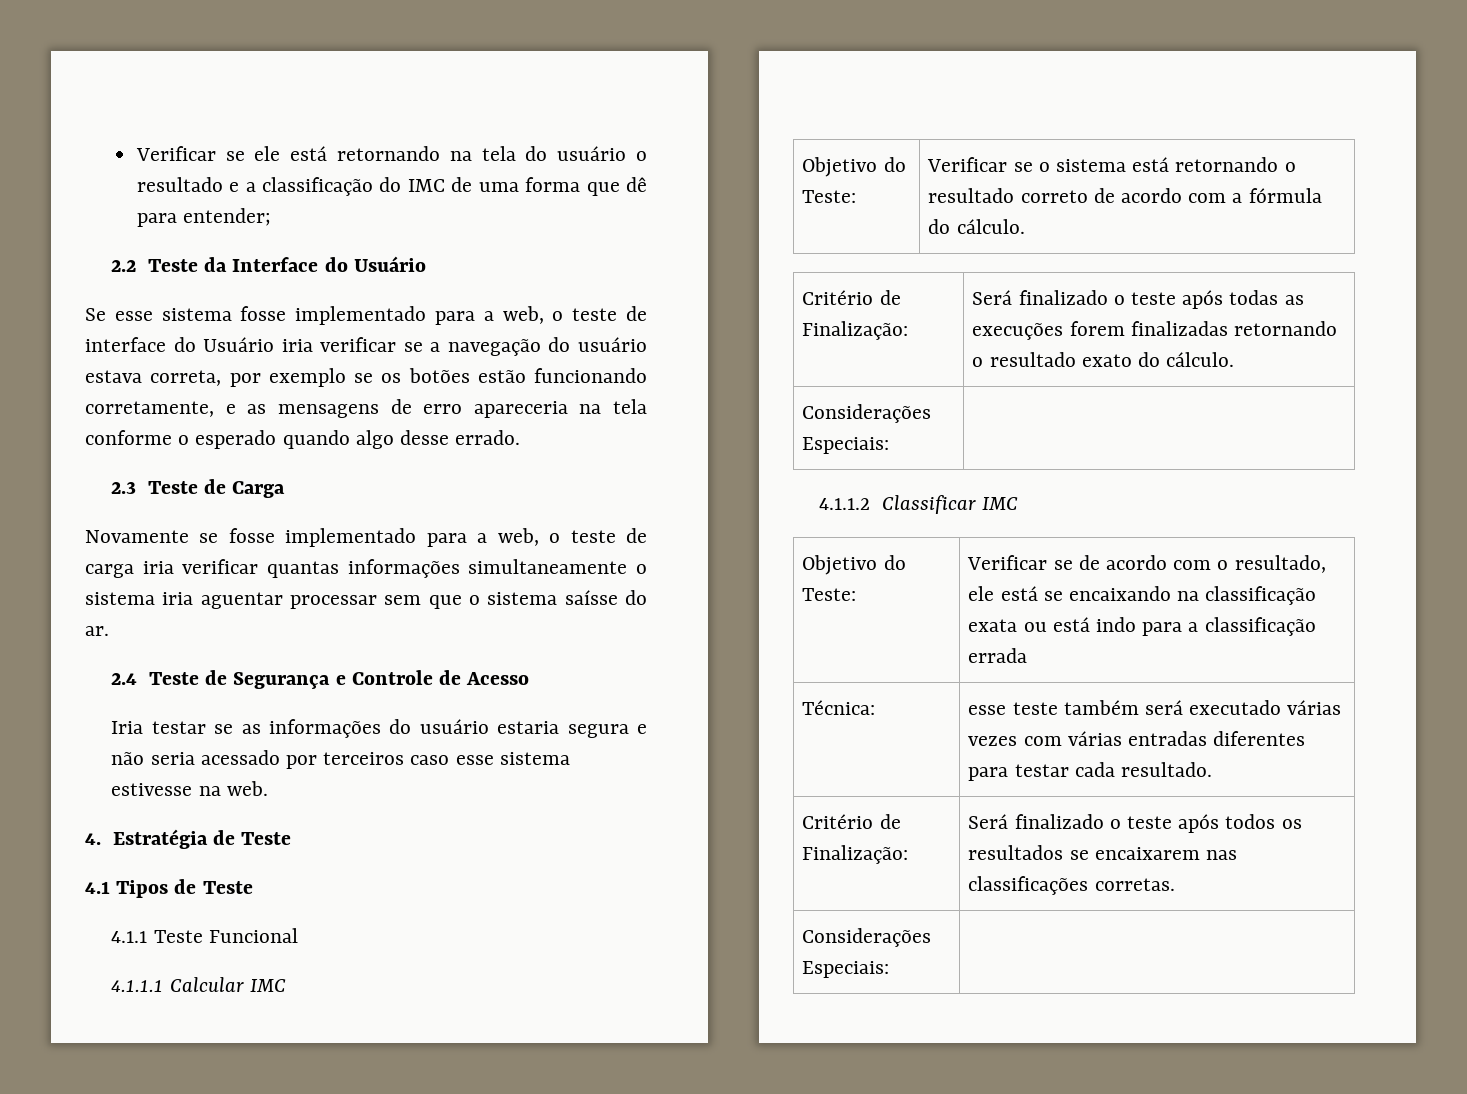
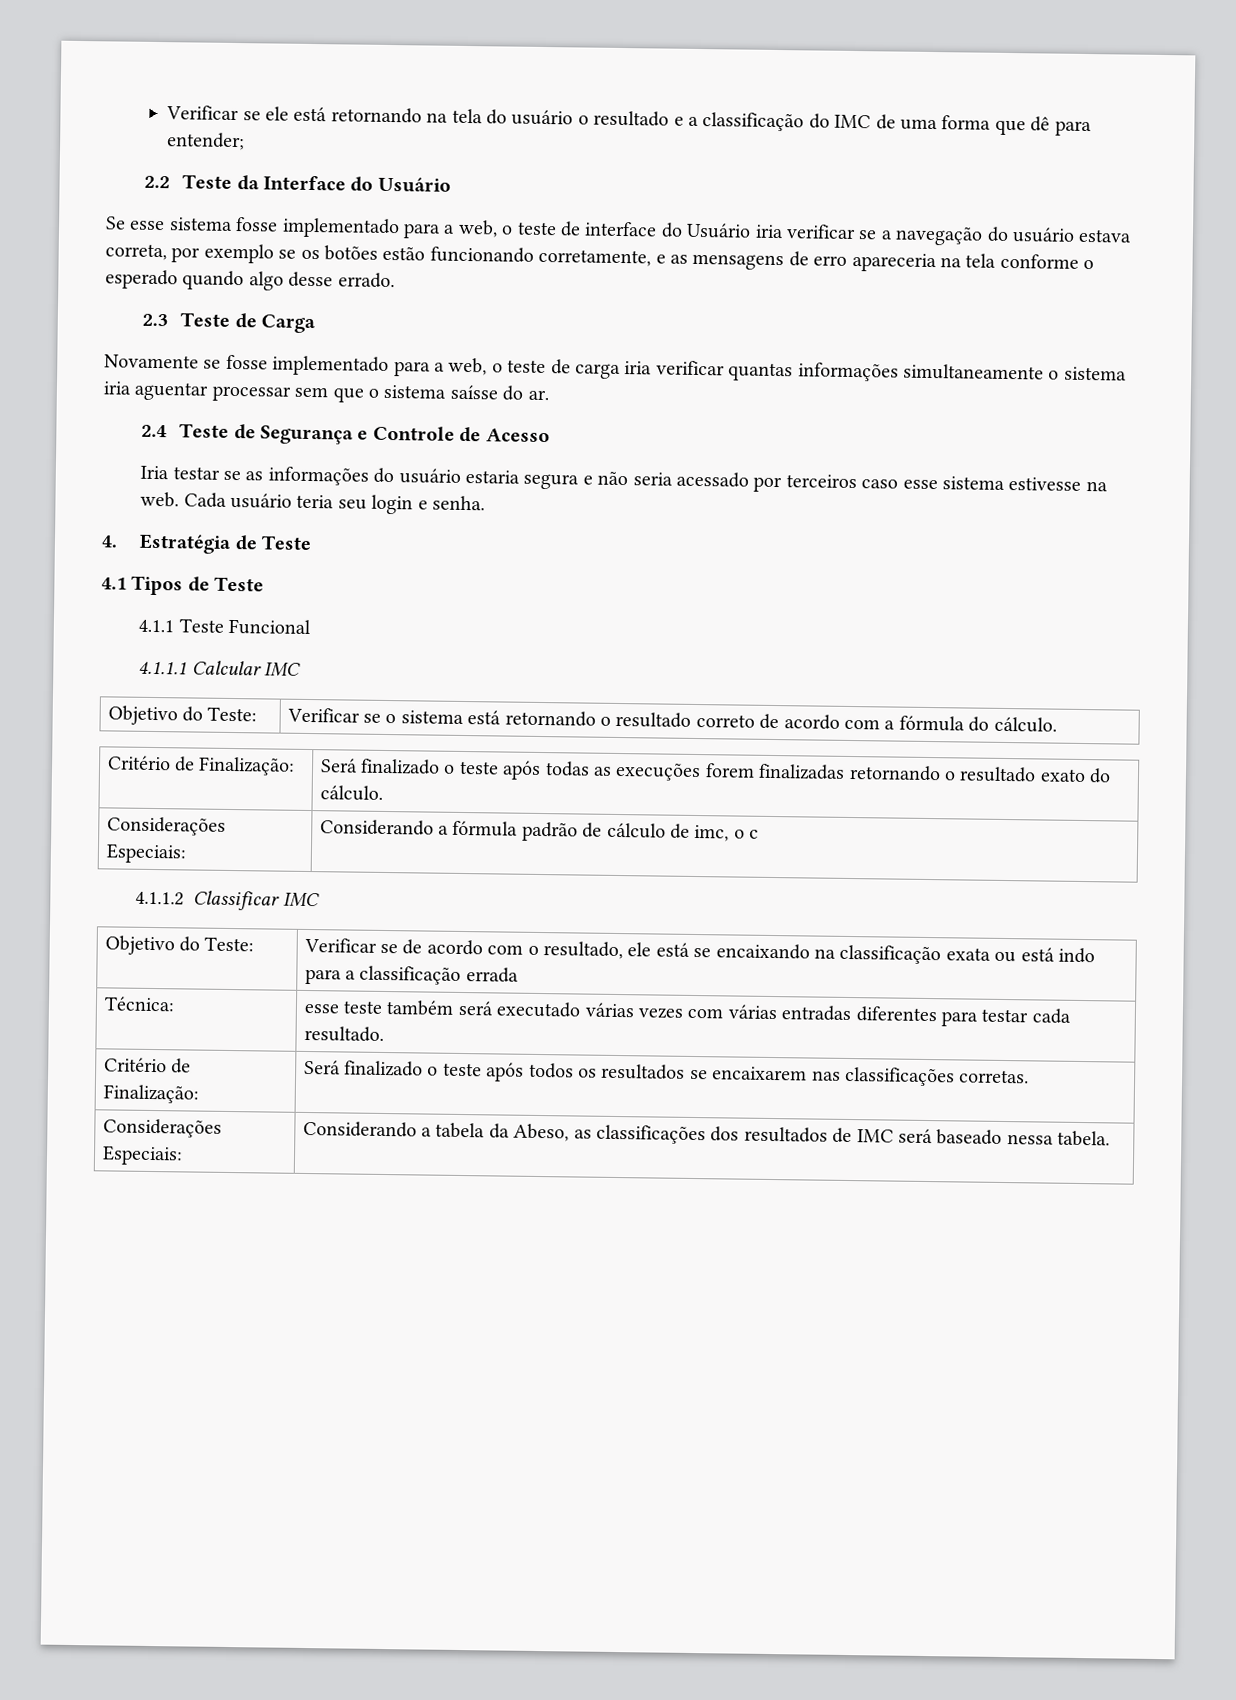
(268, 788) none -> [183,492,485,515] Cada usuário teria seu login e senha.
(890, 445) none -> [319,819,760,842] Considerando a fórmula padrão de cálculo de imc, o c
(890, 969) none -> [302,1120,1111,1147] Considerando a tabela da Abeso, as classificações dos resultados de IMC será baseado nessa tabela.

